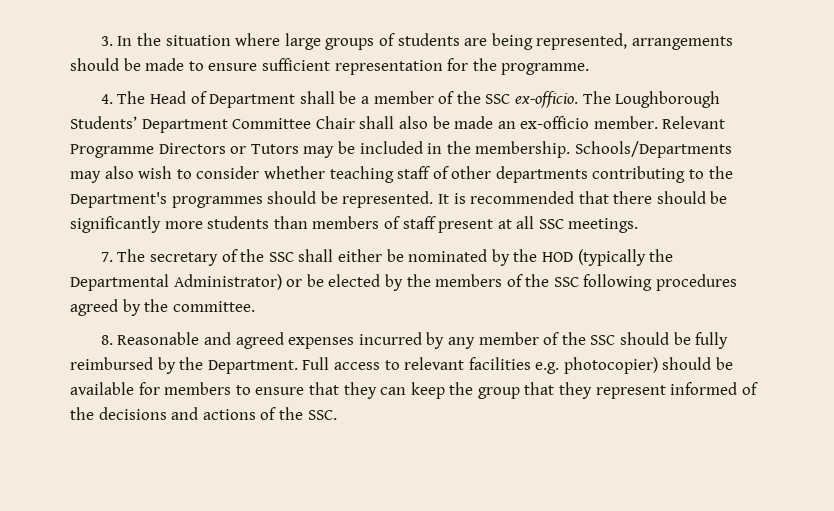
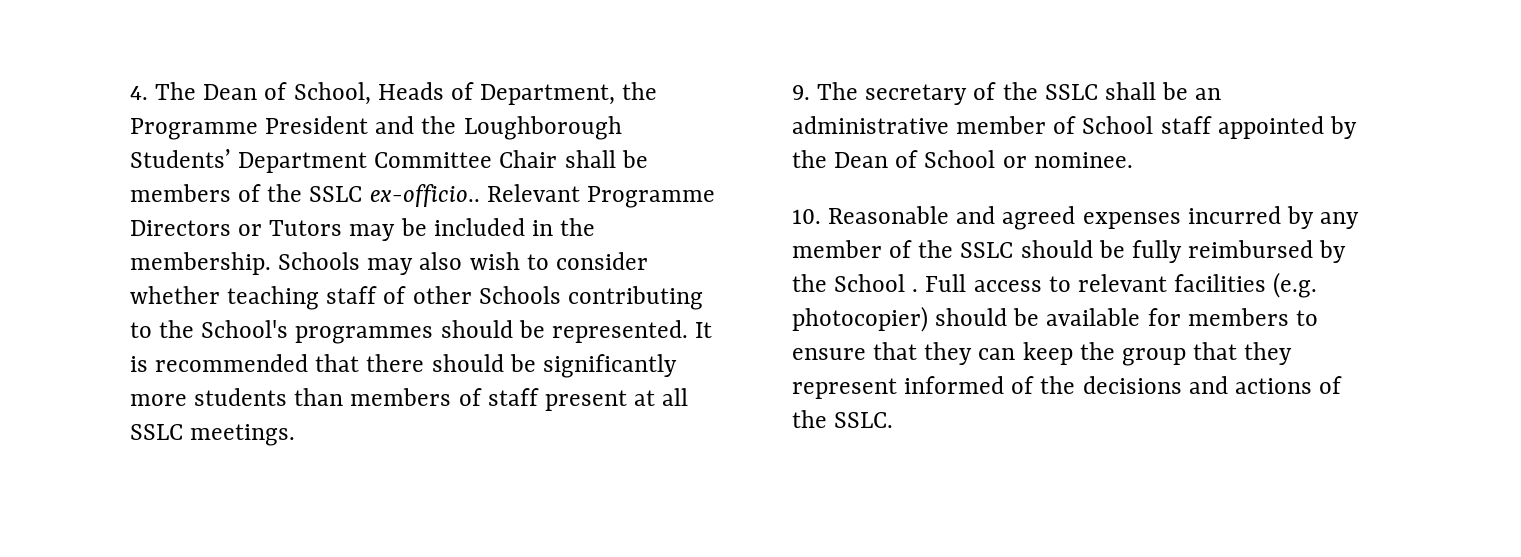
[100,33,733,50] [70,58,590,75] [100,91,611,108] 3. In the situation where large groups of students are being represented, arrangements should be made to ensure sufficient representation for the programme. // 4. The Head of Department shall be a member of the SSC ex-officio. The -> [130,82,658,105] [130,116,457,140] 4. The Dean of School, Heads of Department, the Programme President and the
[398,116,658,129] also be made an ex-officio member. -> [621,150,648,168] [130,184,480,207] be members of the SSLC ex-officio..
[574,141,732,158] Schools/Departments -> [278,252,361,270] Schools
[495,166,588,183] departments -> [478,286,561,304] Schools
[70,192,167,208] Department's -> [201,320,289,338] School's
[538,219,564,229] SSC -> [130,424,183,440] SSLC
[100,252,113,262] 7. -> [792,85,810,100] 9.
[268,249,674,266] [70,274,738,291] [70,299,255,316] [100,335,113,345] SSC shall either be nominated by the HOD (typically the Departmental Administrator) or be elected by the members of the SSC following procedures agreed by the committee. // 8. -> [1044,82,1222,100] [792,116,1357,139] [792,150,1133,168] [792,209,821,224] SSLC shall be an administrative member of School staff appointed by the Dean of School or nominee. // 10.
[590,335,616,345] SSC -> [960,242,1014,258] SSLC
[207,360,298,374] Department. -> [834,274,919,292] School .
[535,362,560,374] e.g. -> [1273,272,1318,298] (e.g.
[307,410,337,420] SSC. -> [834,412,894,428] SSLC.

